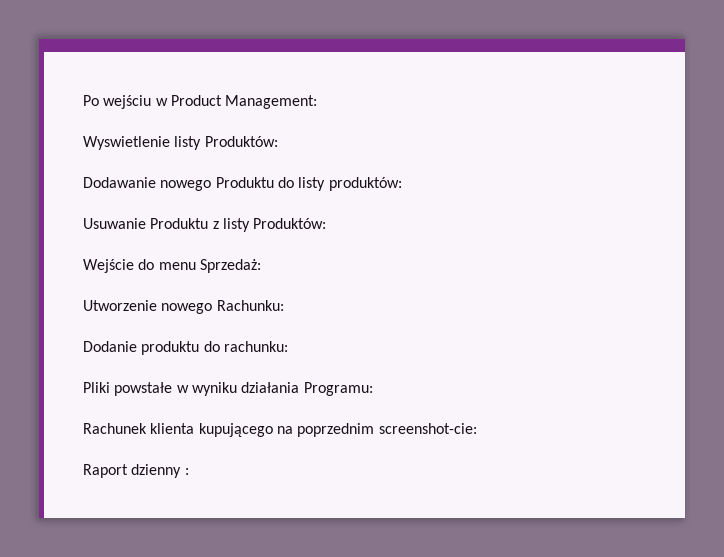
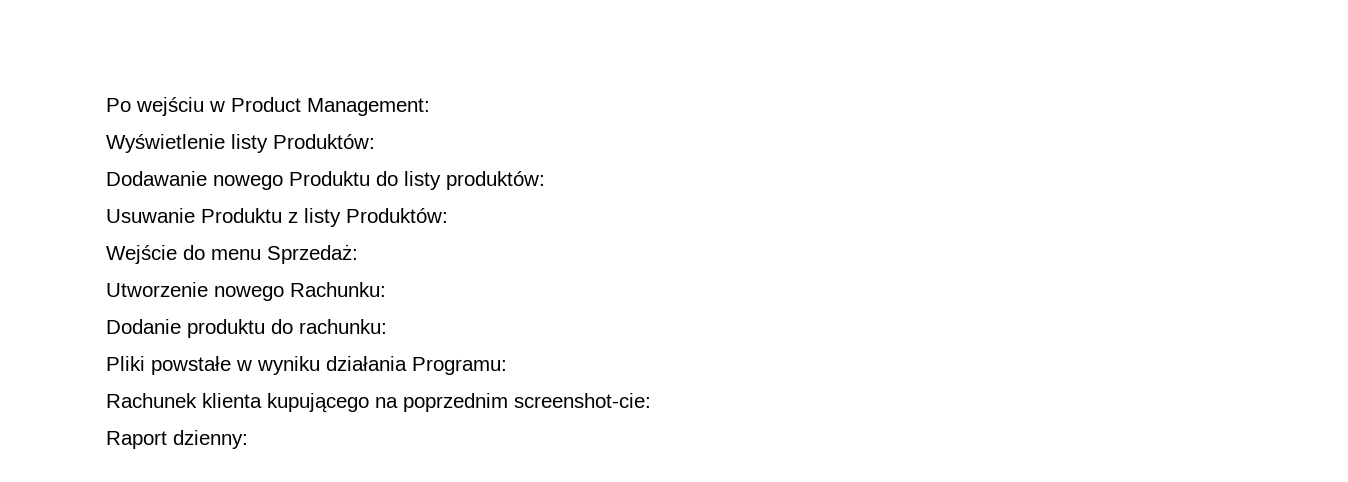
[83,136,170,150] Wyswietlenie -> [106,134,225,153] Wyświetlenie
[131,464,189,478] dzienny : -> [173,430,248,449] dzienny:

